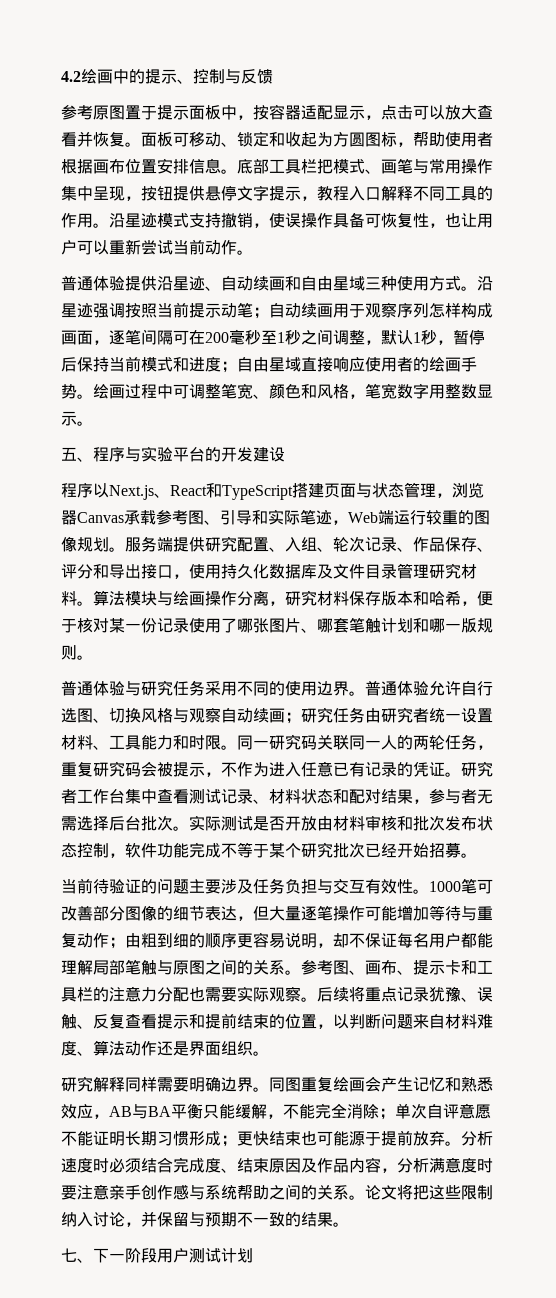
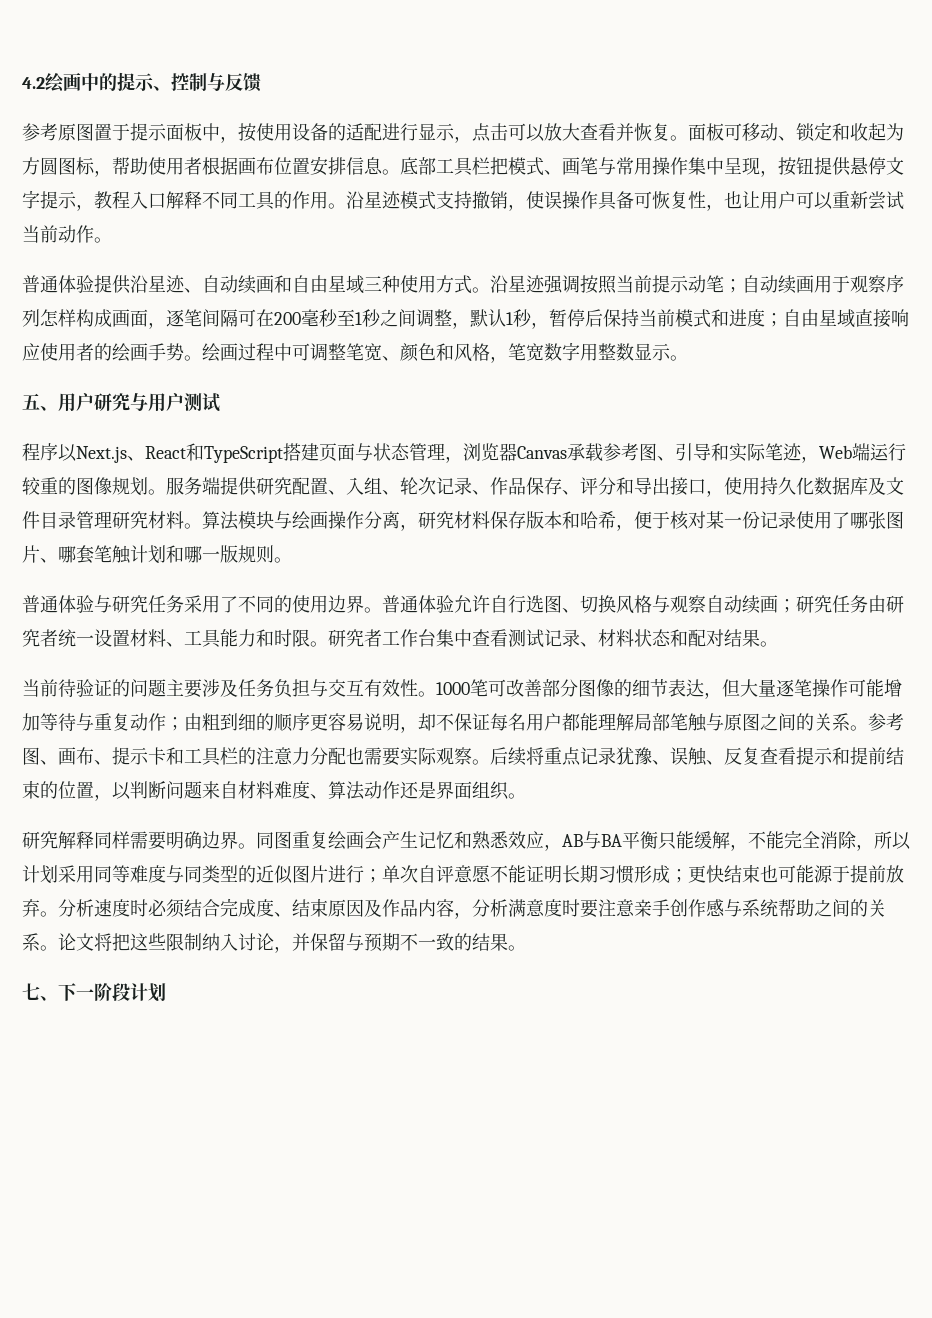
[269,104,333,120] 容器适配 -> [256,123,418,141] 使用设备的适配进行
[93,446,285,462] 程序与实验平台的开发建设 -> [58,393,220,412] 用户研究与用户测试
(237, 688) none -> [220,596,238,613] 了
[237,734,493,750] [61,761,461,777] 同一研究码关联同一人的两轮任务，重复研究码会被提示，不作为进入任意已有记录的凭证。 -> (328, 644) none
[413,789,493,804] [61,815,493,831] [61,842,461,858] ，参与者无需选择后台批次。实际测试是否开放由材料审核和批次发布状态控制，软件功能完成不等于某个研究批次已经开始招募 -> (760, 638) none
(379, 1111) none -> [856,831,911,851] [22,865,364,884] ，所以计划采用同等难度与同类型的近似图片进行
[157,1248,221,1263] 用户测试 -> (130, 992) none

